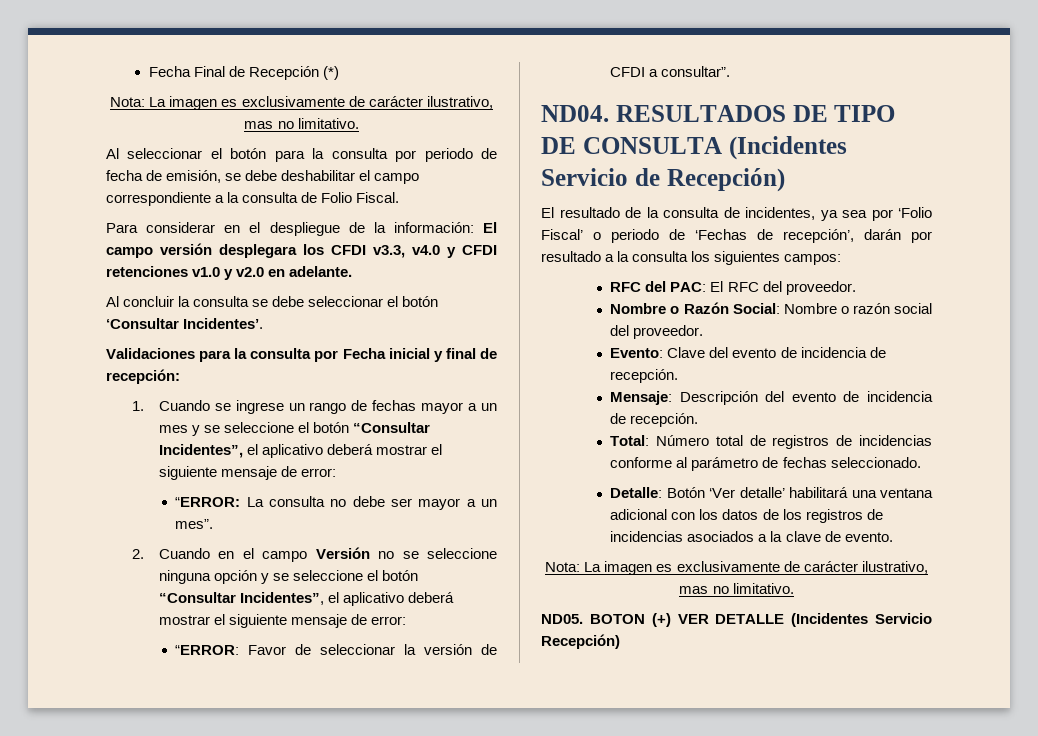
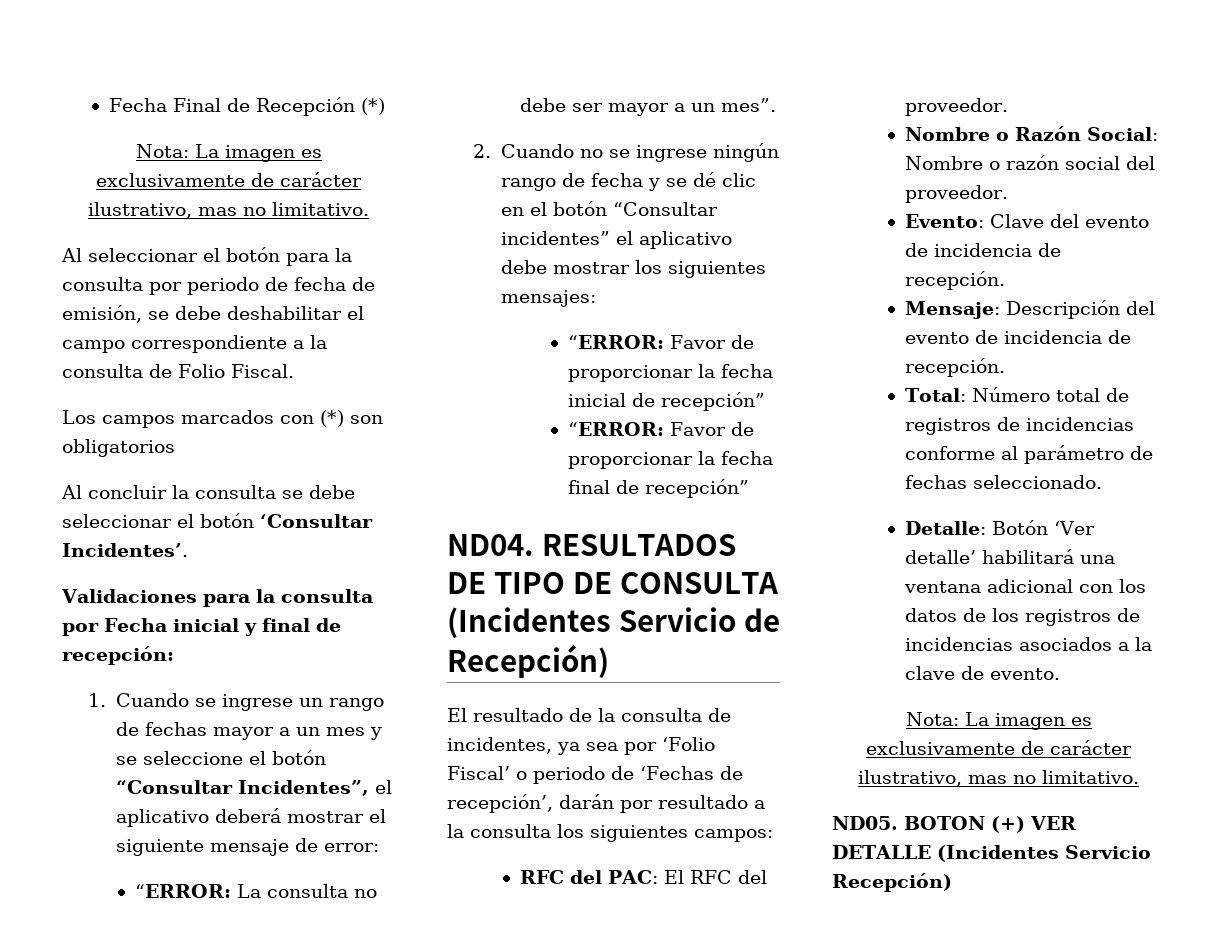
[106,222,497,236] [106,243,497,258] [106,266,353,280] Para considerar en el despliegue de la información: El campo versión desplegara los CFDI v3.3, v4.0 y CFDI retenciones v1.0 y v2.0 en adelante. -> [62,410,383,428] [62,439,175,457] Los campos marcados con (*) son obligatorios
[218,547,497,562] [158,570,419,584] [158,592,455,606] [158,614,407,628] [175,644,497,655] [610,66,731,77] en el campo Versión no se seleccione ninguna opción y se seleccione el botón “Consultar Incidentes”, el aplicativo deberá mostrar el siguiente mensaje de error: // “ERROR: Favor de seleccionar la versión de CFDI a consultar”. -> [579,143,779,162] [500,172,756,191] [500,201,718,216] [500,231,732,249] [500,260,766,278] [500,290,596,307] [567,335,754,349] [567,364,773,382] [567,392,765,411] [567,422,754,436] [567,451,773,469] [567,479,749,498] no se ingrese ningún rango de fecha y se dé clic en el botón “Consultar incidentes” el aplicativo debe mostrar los siguientes mensajes: // “ERROR: Favor de proporcionar la fecha inicial de recepción” // “ERROR: Favor de proporcionar la fecha final de recepción”

